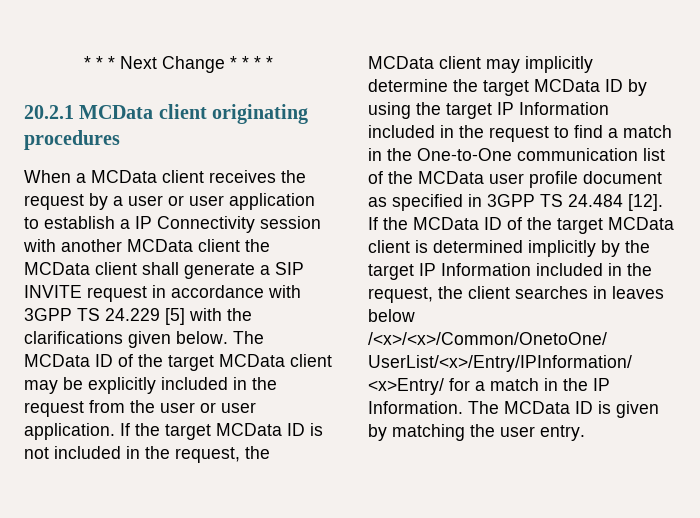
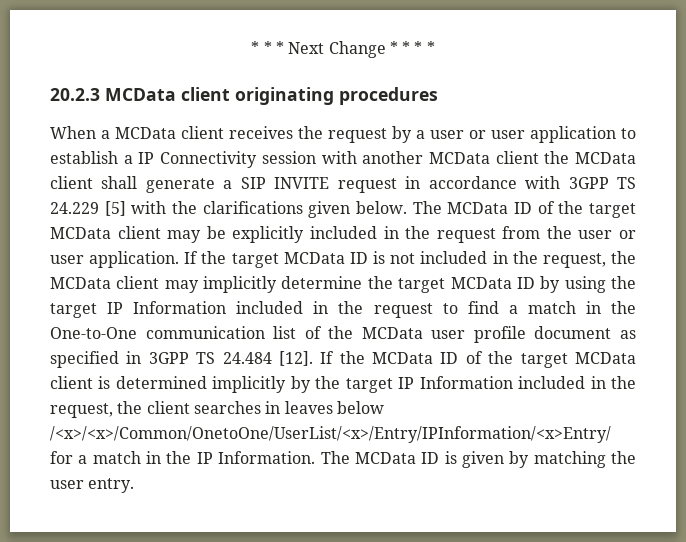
[24,105,74,119] 20.2.1 -> [50,88,100,101] 20.2.3

